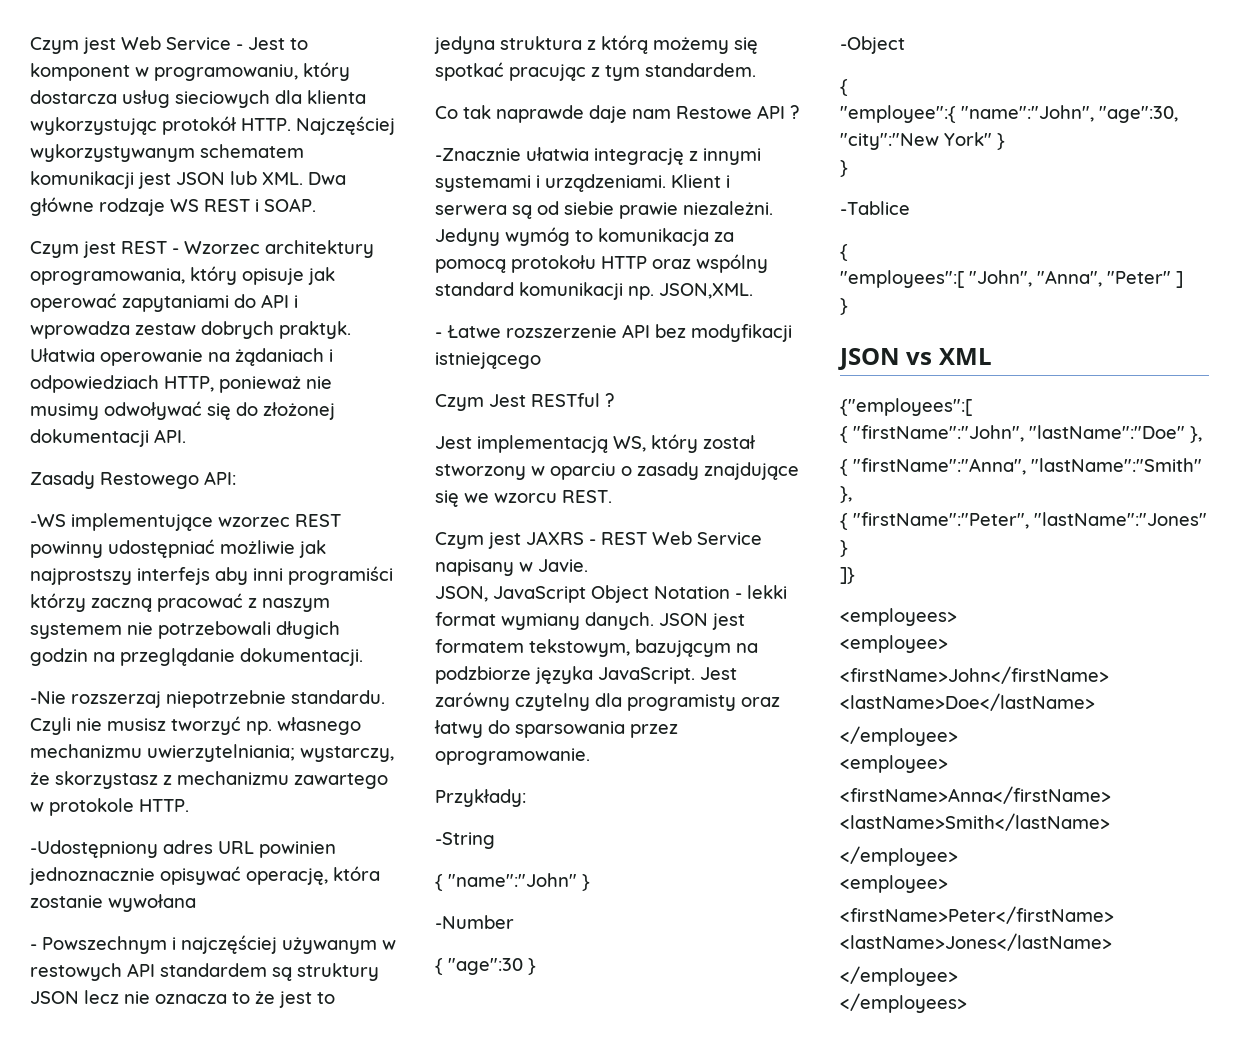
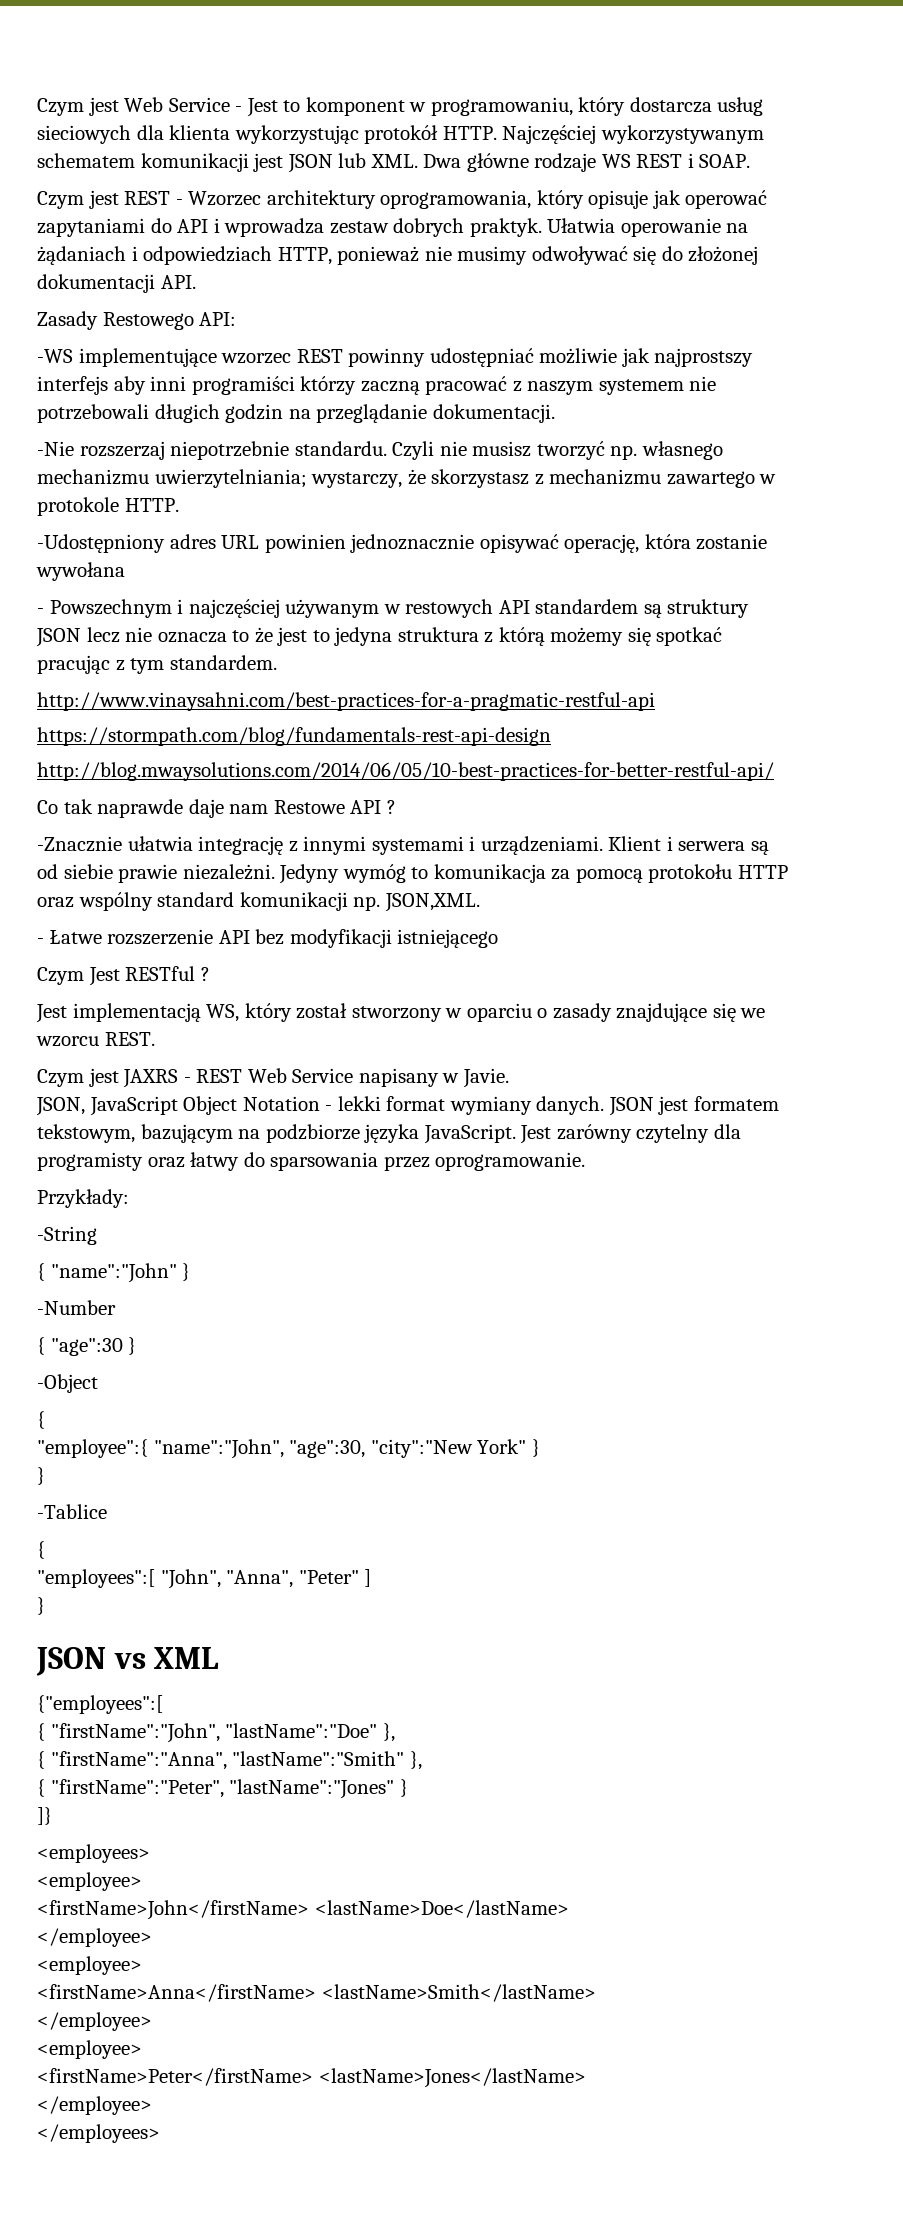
(756, 70) none -> [37,692,655,711] [37,727,551,746] [37,762,774,781] // http://www.vinaysahni.com/best-practices-for-a-pragmatic-restful-api // https://stormpath.com/blog/fundamentals-rest-api-design // http://blog.mwaysolutions.com/2014/06/05/10-best-practices-for-better-restful-api/

